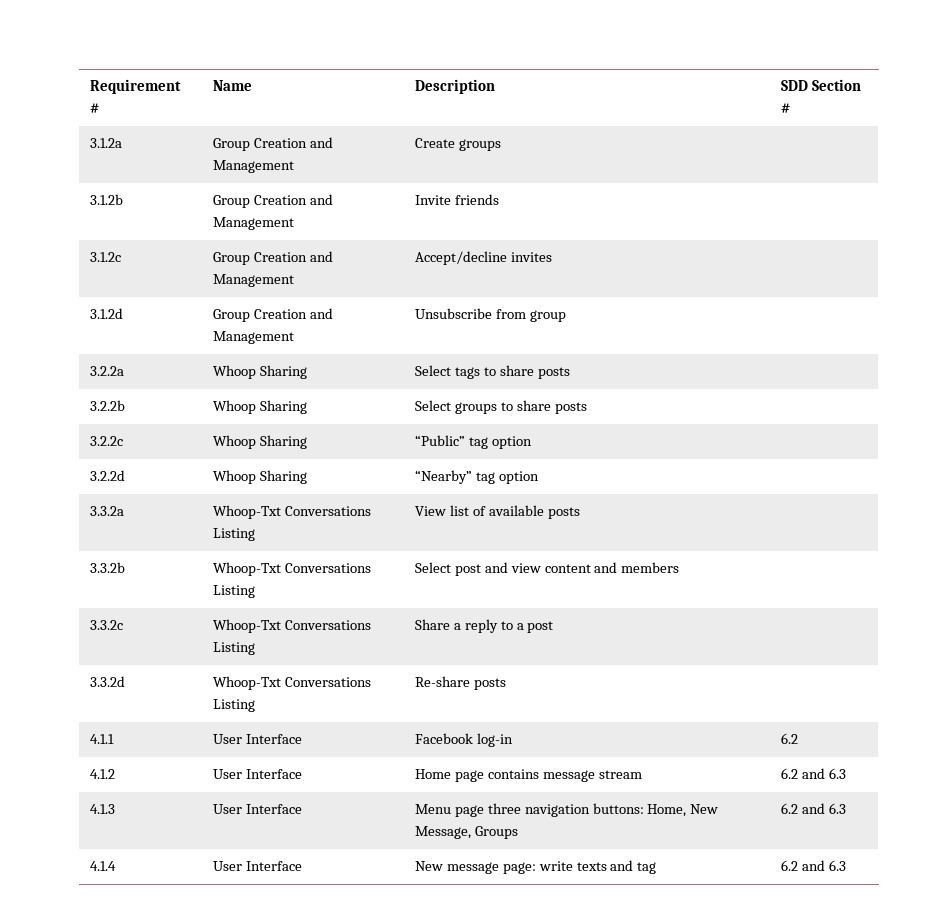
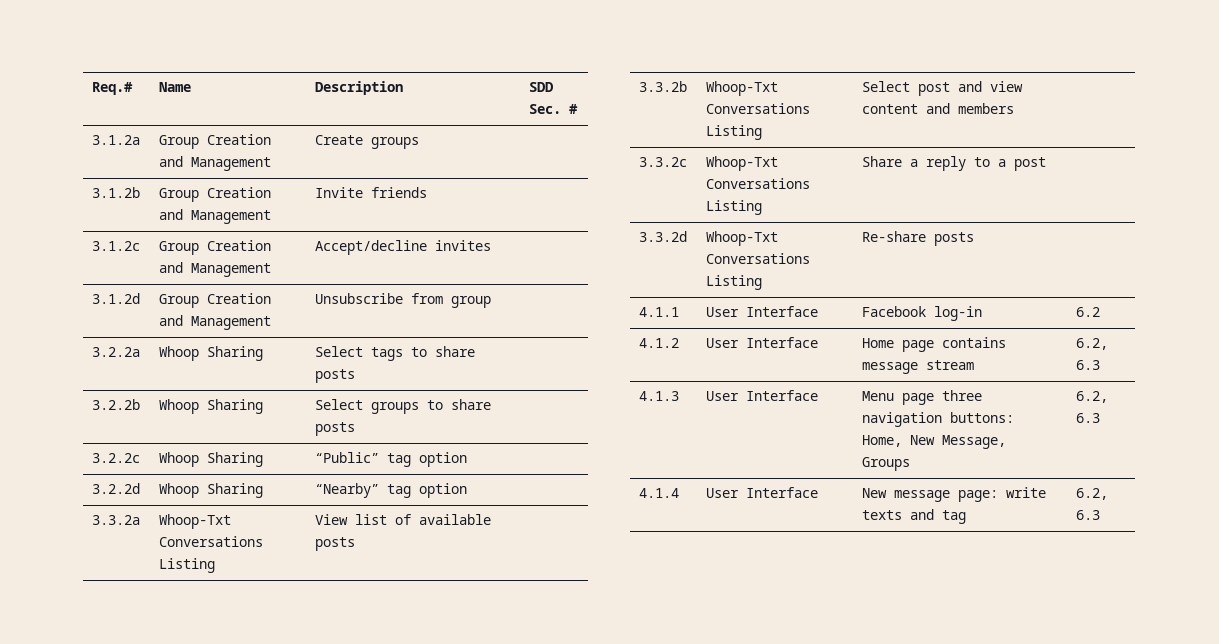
[89,79,181,94] [89,103,99,113] Requirement # -> [92,82,134,95] Req.#
[811,79,861,91] Section -> [529,104,562,114] Sec.
[780,768,825,779] 6.2 and -> [1076,338,1109,350] 6.2,
[780,803,825,814] 6.2 and -> [1076,391,1109,403] 6.2,
[780,860,825,871] 6.2 and -> [1076,488,1109,500] 6.2,

